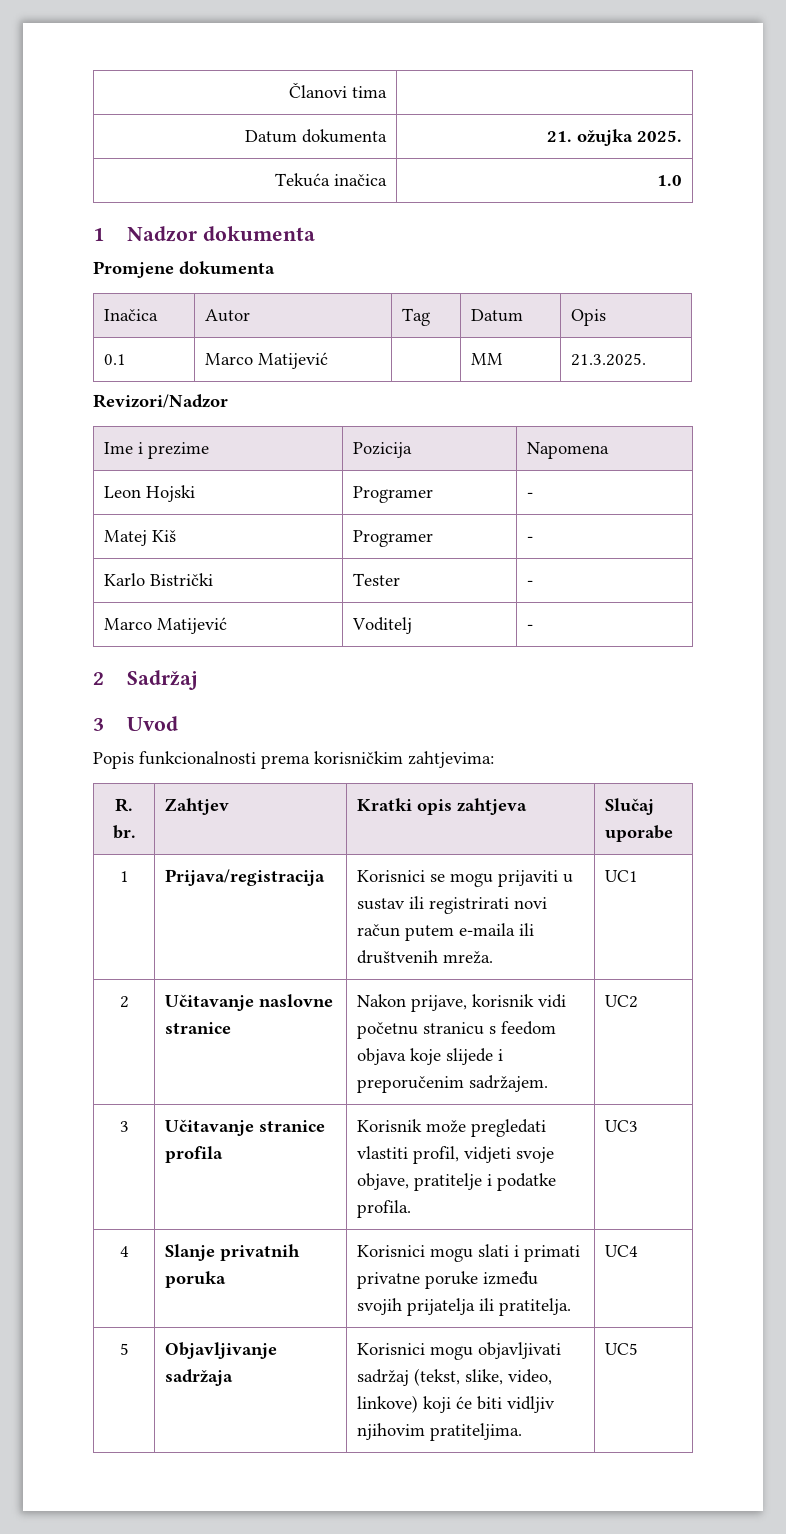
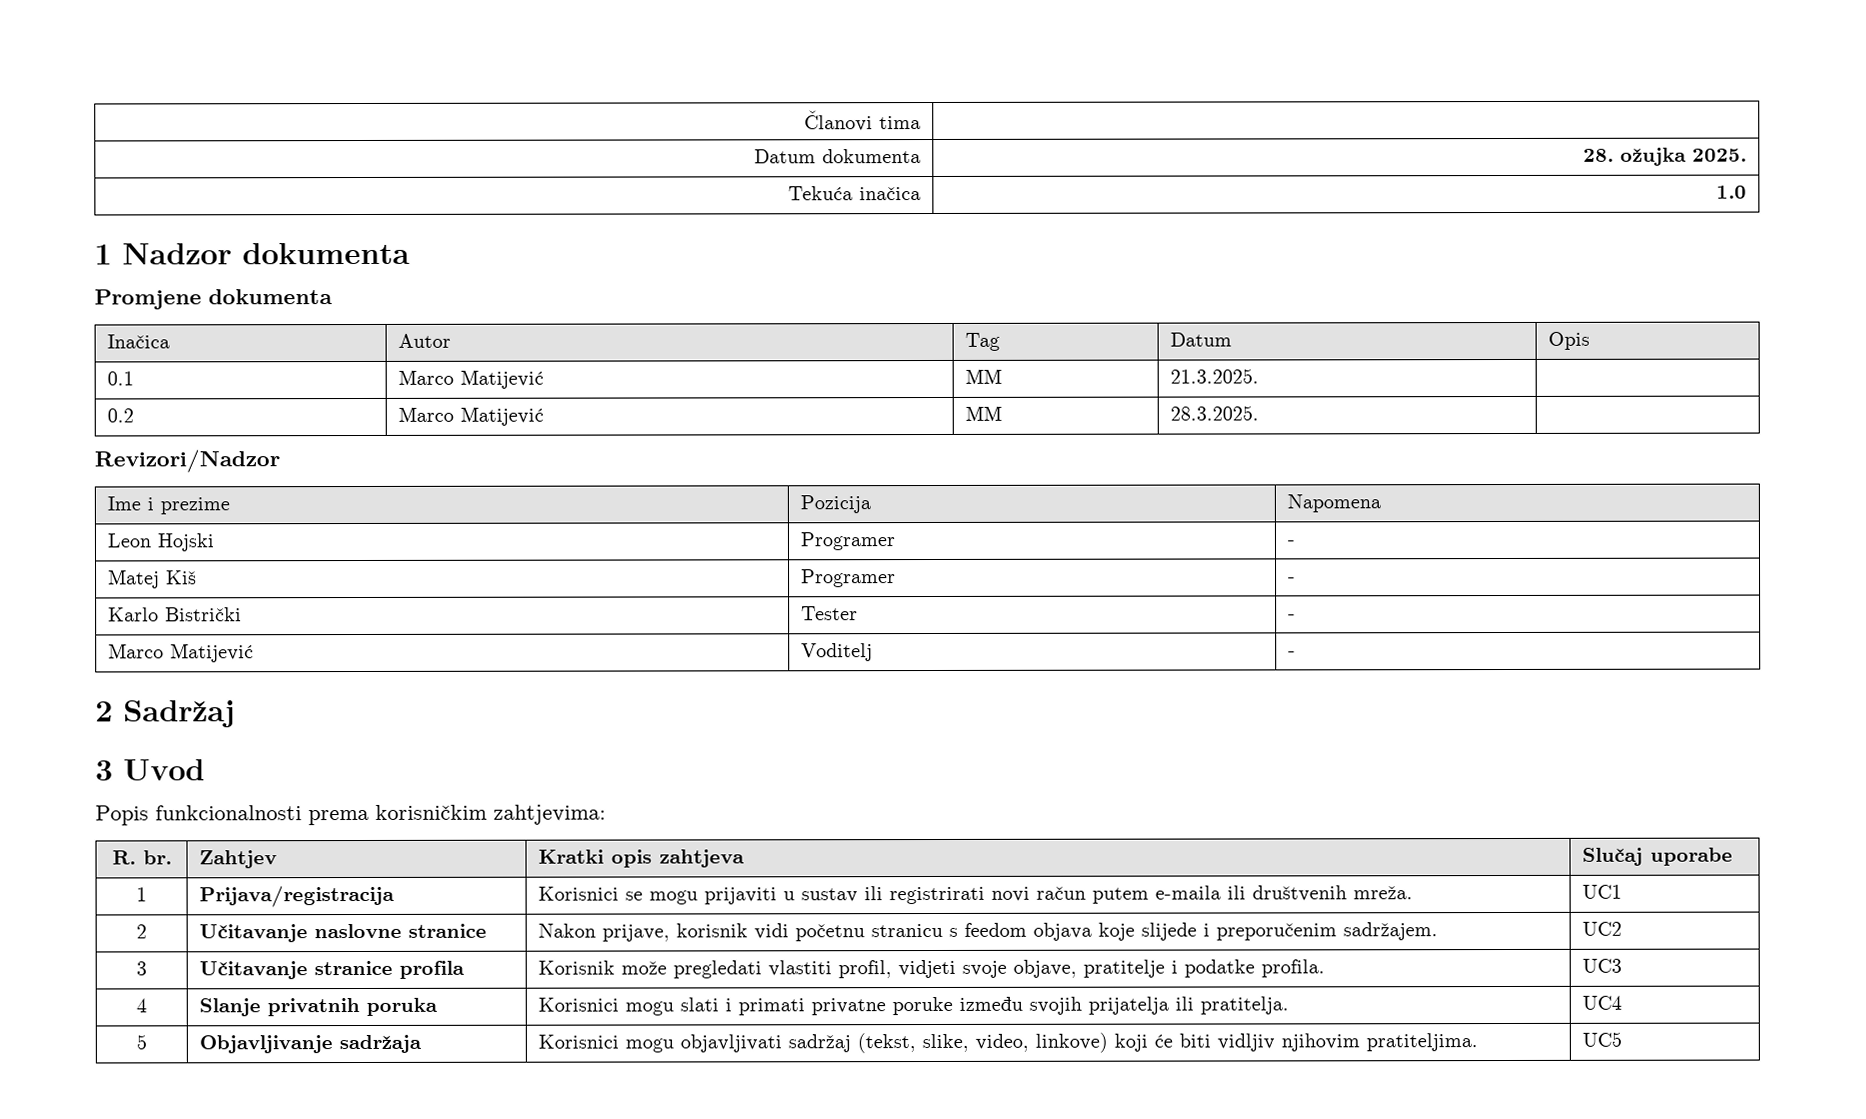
[546,131,572,142] 21. -> [1583,148,1615,162] 28.
[471,353,504,365] [571,353,647,366] | MM | 21.3.2025. -> [964,368,1002,384] [1169,368,1259,384] [106,408,134,423] [397,406,544,426] [964,405,1002,421] [1169,405,1259,421] MM | 21.3.2025. | // 0.2 | Marco Matijević | MM | 28.3.2025. |

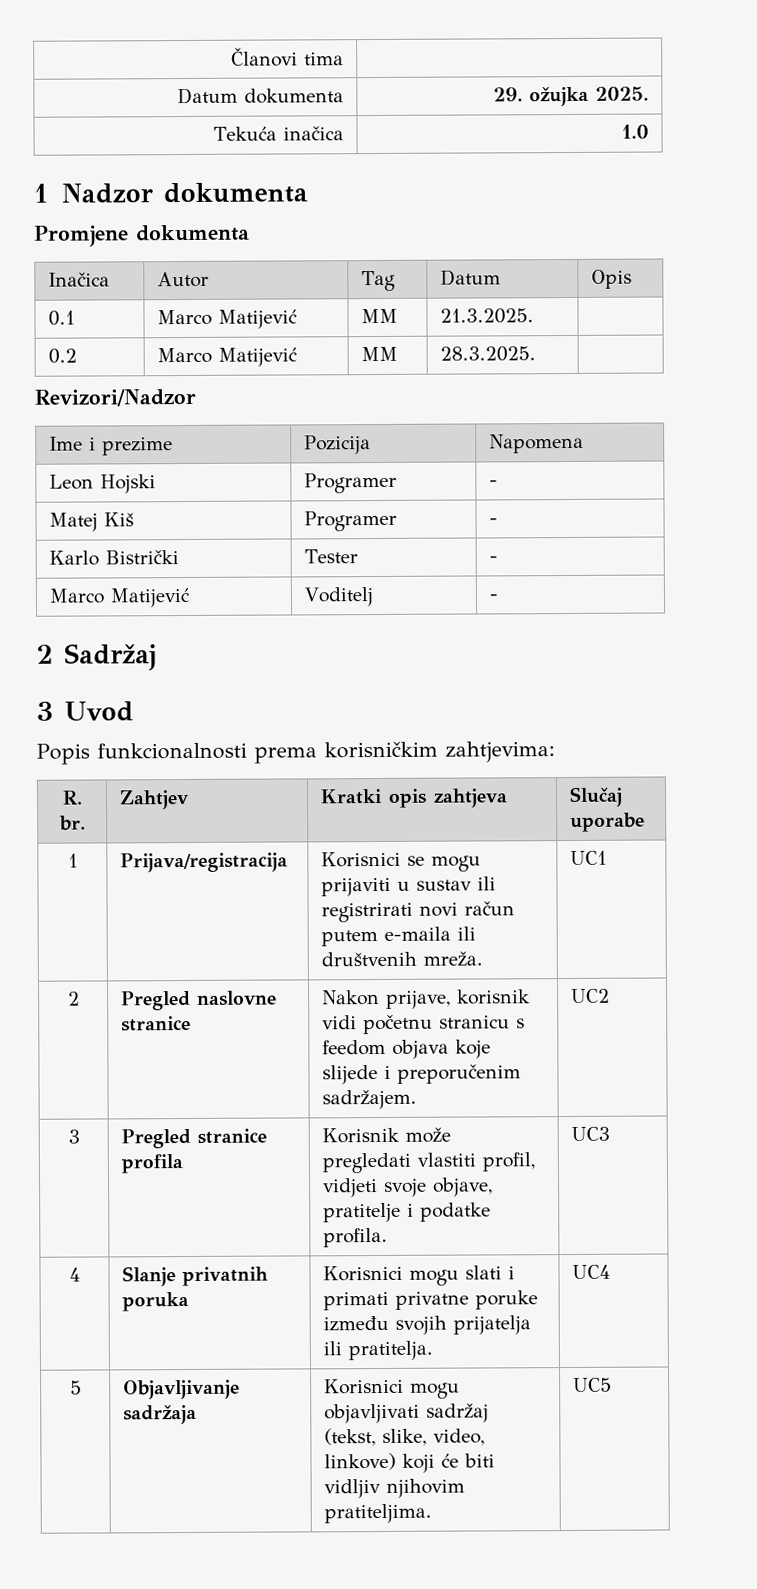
[1583,148,1615,162] 28. -> [492,87,523,102] 29.
[198,924,308,943] Učitavanje -> [121,990,192,1011] Pregled
[198,961,308,980] Učitavanje -> [121,1128,192,1149] Pregled

